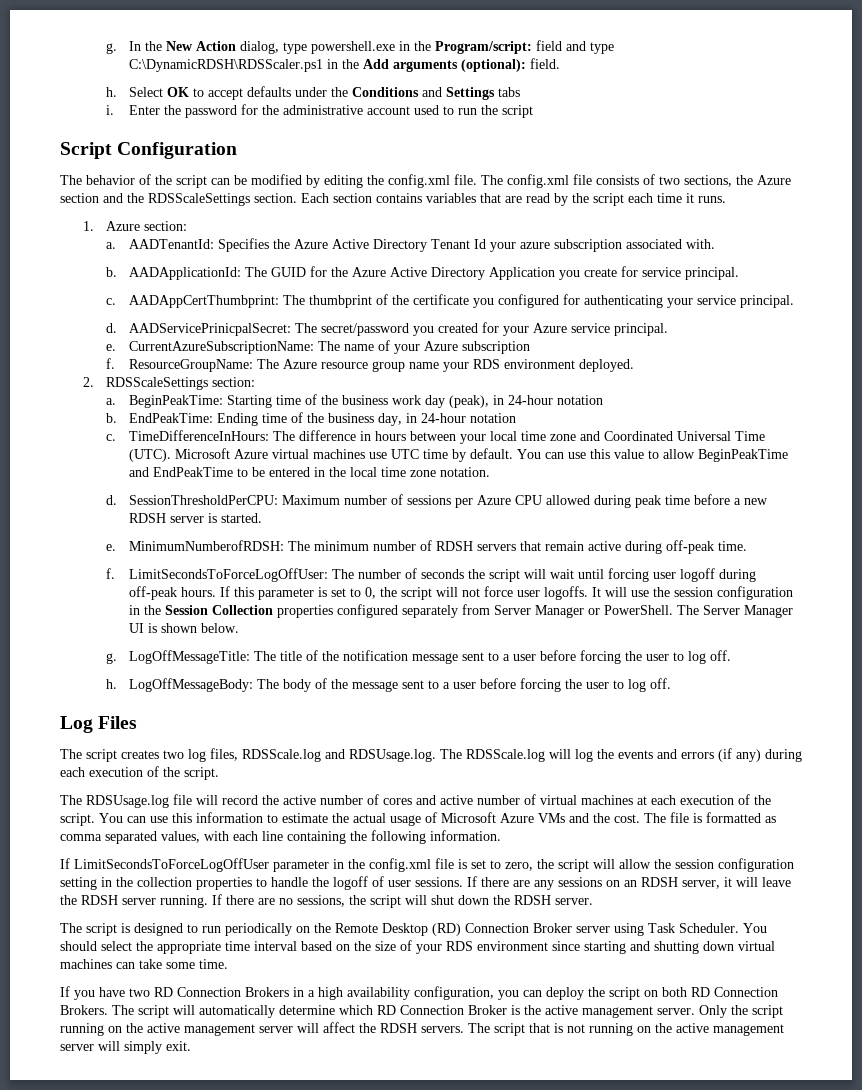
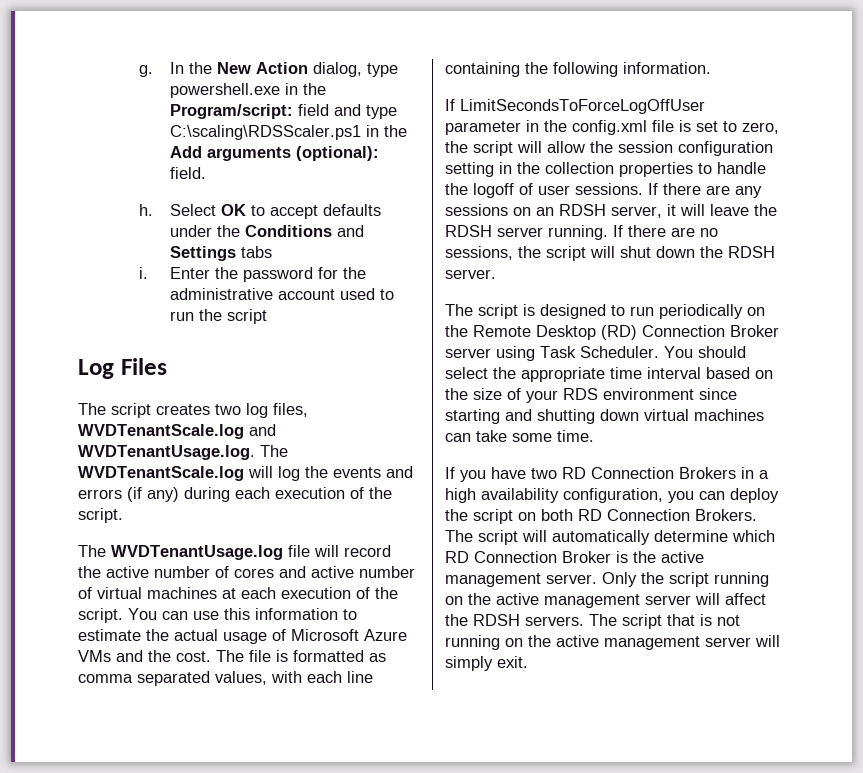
[129,59,324,72] C:\DynamicRDSH\RDSScaler.ps1 -> [169,125,361,140] C:\scaling\RDSScaler.ps1
[60,142,238,159] [60,174,791,188] [60,193,726,206] [83,221,188,231] [106,238,716,252] [106,266,740,280] [106,294,795,308] [106,322,669,336] [106,340,531,354] [106,358,635,372] [83,377,256,390] [106,394,604,408] [106,412,517,426] [106,430,766,444] [129,448,789,462] [129,467,491,477] [106,494,769,508] [129,513,263,523] [106,540,748,554] [106,568,757,582] [129,586,794,600] [129,604,794,618] [129,623,240,633] [106,650,732,664] [106,678,672,692] // Script Configuration // The behavior of the script can be modified by editing the config.xml file. The config.xml file consists of two sections, the Azure section and the RDSScaleSettings section. Each section contains variables that are read by the script each time it runs. // 1. Azure section: // a. AADTenantId: Specifies the Azure Active Directory Tenant Id your azure subscription associated with. // b. AADApplicationId: The GUID for the Azure Active Directory Application you create for service principal. // c. AADAppCertThumbprint: The thumbprint of the certificate you configured for authenticating your service principal. // d. AADServicePrinicpalSecret: The secret/password you created for your Azure service principal. // e. CurrentAzureSubscriptionName: The name of your Azure subscription // f. ResourceGroupName: The Azure resource group name your RDS environment deployed. // 2. RDSScaleSettings section: // a. BeginPeakTime: Starting time of the business work day (peak), in 24-hour notation // b. EndPeakTime: Ending time of the business day, in 24-hour notation // c. TimeDifferenceInHours: The difference in hours between your local time zone and Coordinated Universal Time (UTC). Microsoft Azure virtual machines use UTC time by default. You can use this value to allow BeginPeakTime and EndPeakTime to be entered in the local time zone notation. // d. SessionThresholdPerCPU: Maximum number of sessions per Azure CPU allowed during peak time before a new RDSH server is started. // e. MinimumNumberofRDSH: The minimum number of RDSH servers that remain active during off-peak time. // f. LimitSecondsToForceLogOffUser: The number of seconds the script will wait until forcing user logoff during off-peak hours. If this parameter is set to 0, the script will not force user logoffs. It will use the session configuration in the Session Collection properties configured separately from Server Manager or PowerShell. The Server Manager UI is shown below. // g. LogOffMessageTitle: The title of the notification message sent to a user before forcing the user to log off. // h. LogOffMessageBody: The body of the message sent to a user before forcing the user to log off. -> (267, 316) none
[242,749,545,762] RDSScale.log and RDSUsage.log. The RDSScale.log -> [78,424,276,439] [78,445,288,460] [78,466,244,481] WVDTenantScale.log and WVDTenantUsage.log. The WVDTenantScale.log
[86,795,169,808] RDSUsage.log -> [111,545,283,560] WVDTenantUsage.log

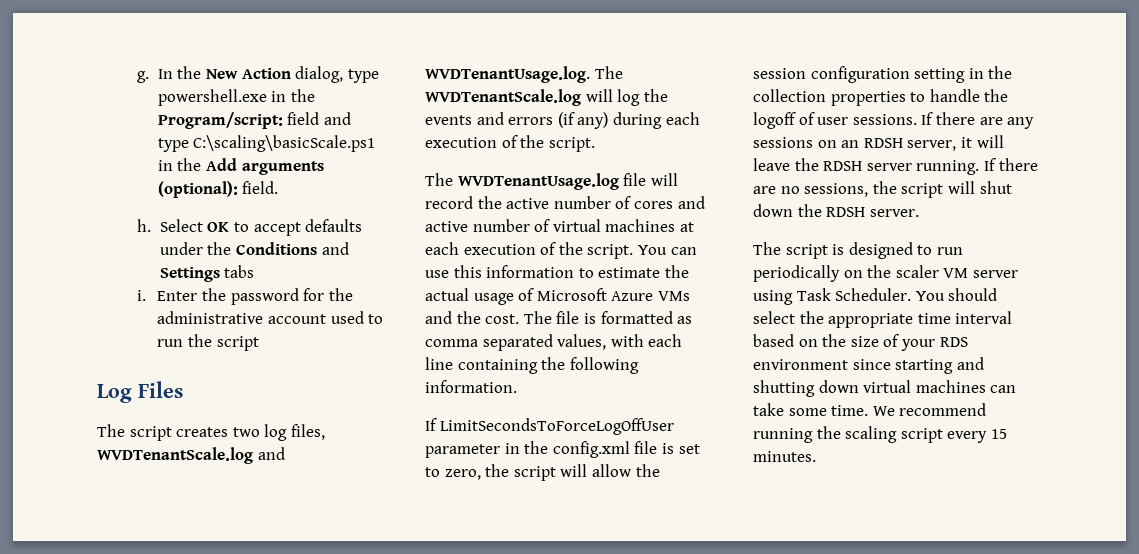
[169,125,361,140] C:\scaling\RDSScaler.ps1 -> [193,135,376,152] C:\scaling\basicScale.ps1
[473,325,779,340] Remote Desktop (RD) Connection Broker -> [895,265,969,278] scaler VM
[445,467,769,482] [445,488,779,503] [445,509,757,524] [445,530,775,545] [445,551,704,563] [445,572,769,587] [445,593,766,608] [445,614,740,629] [445,635,780,650] [445,656,528,671] // If you have two RD Connection Brokers in a high availability configuration, you can deploy the script on both RD Connection Brokers. The script will automatically determine which RD Connection Broker is the active management server. Only the script running on the active management server will affect the RDSH servers. The script that is not running on the active management server will simply exit. -> [872,403,987,416] [753,426,1007,443] [753,451,816,462] We recommend running the scaling script every 15 minutes.

